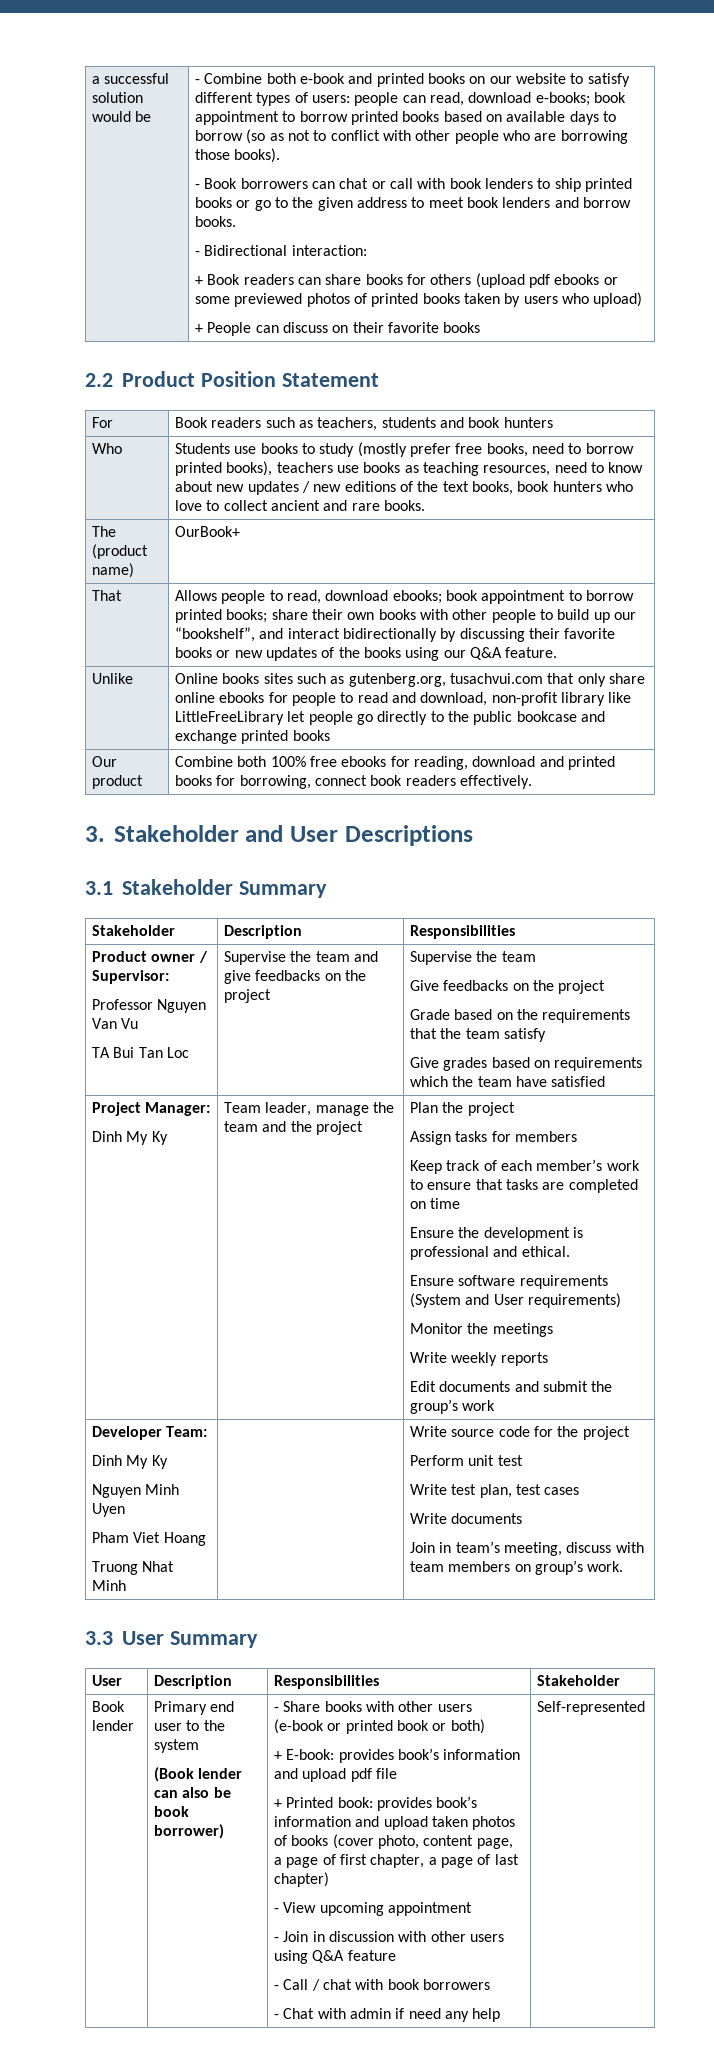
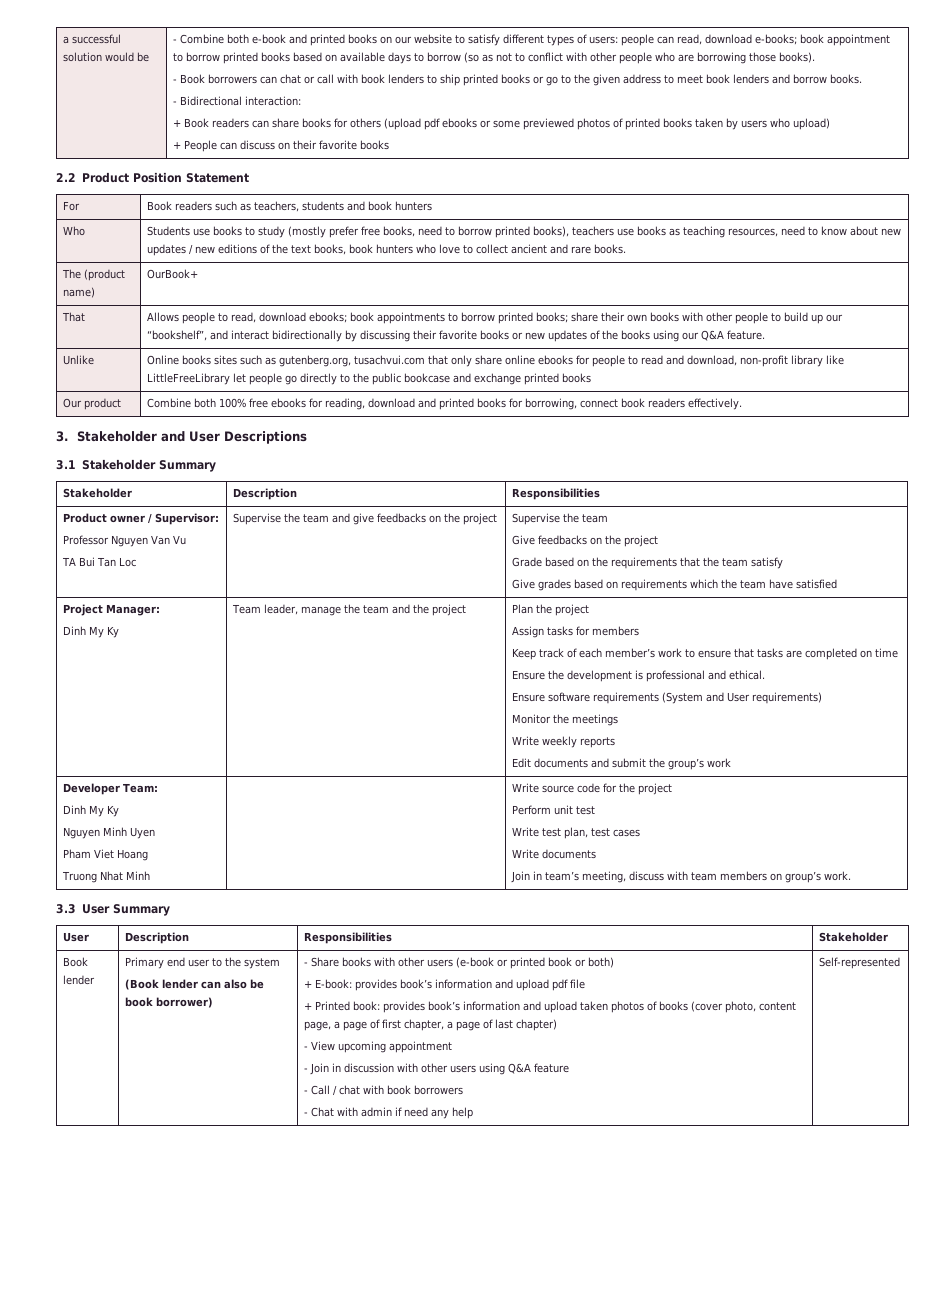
[481,590,566,604] appointment -> [376,312,445,324] appointments

